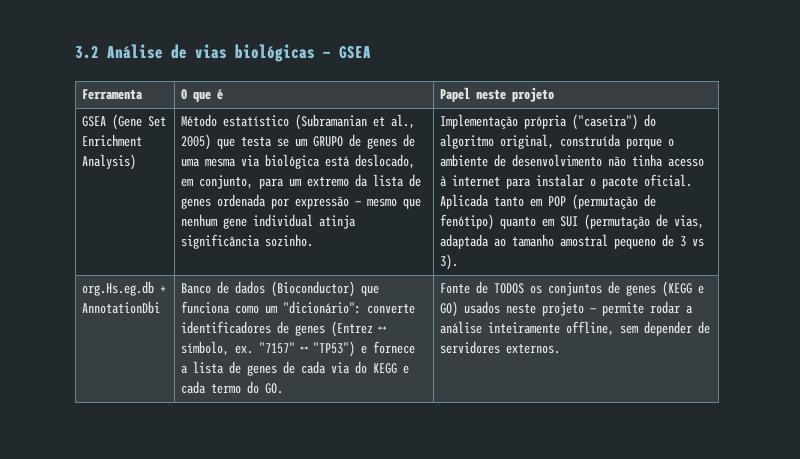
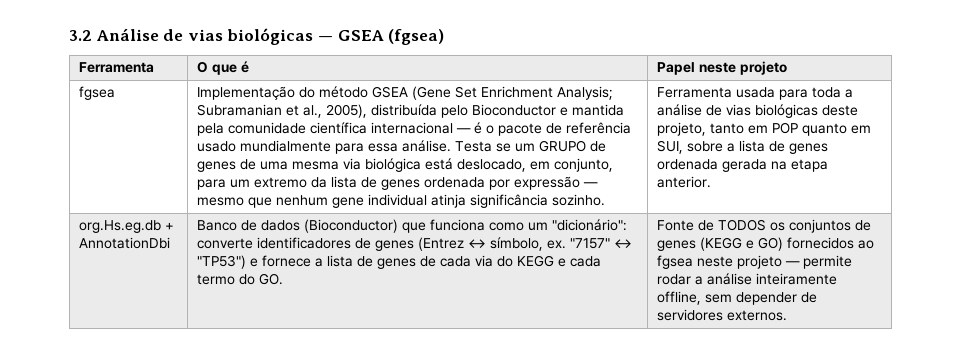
(371, 52) none -> [388,29,445,45] (fgsea)
[82,114,167,130] [82,134,143,147] [82,154,137,170] [181,114,416,130] [181,134,273,150] GSEA (Gene Set Enrichment Analysis) | Método estatístico (Subramanian et al., 2005) que testa -> [79,86,116,100] [197,86,614,100] [197,104,625,118] [197,122,632,136] [197,140,493,154] fgsea | Implementação do método GSEA (Gene Set Enrichment Analysis; Subramanian et al., 2005), distribuída pelo Bioconductor e mantida pela comunidade científica internacional — é o pacote de referência usado mundialmente para essa análise. Testa
[440,114,657,130] [440,134,675,149] [440,154,705,167] [440,174,693,189] [440,194,657,210] [440,214,705,230] [440,234,705,249] [440,254,459,270] Implementação própria ("caseira") do algoritmo original, construída porque o ambiente de desenvolvimento não tinha acesso à internet para instalar o pacote oficial. Aplicada tanto em POP (permutação de fenótipo) quanto em SUI (permutação de vias, adaptada ao tamanho amostral pequeno de 3 vs 3). -> [657,87,854,100] [657,104,859,118] [657,122,872,136] [657,140,829,154] [657,159,829,172] [657,176,712,188] Ferramenta usada para toda a análise de vias biológicas deste projeto, tanto em POP quanto em SUI, sobre a lista de genes ordenada gerada na etapa anterior.
[464,301,501,314] usados -> [787,237,875,249] [657,255,694,269] fornecidos ao fgsea

